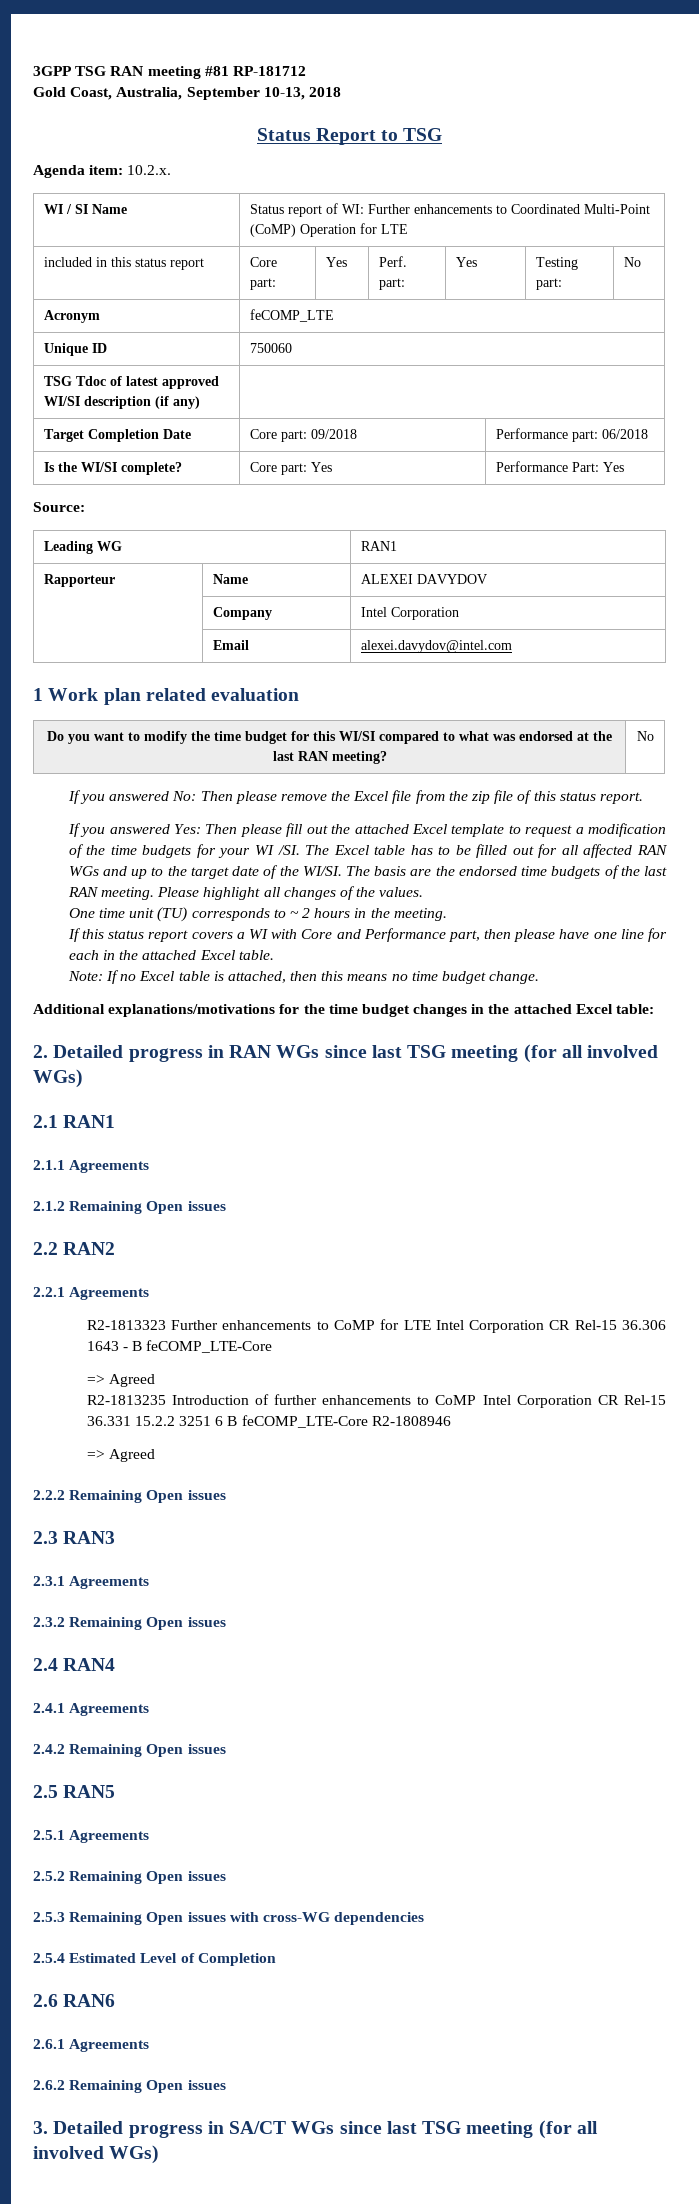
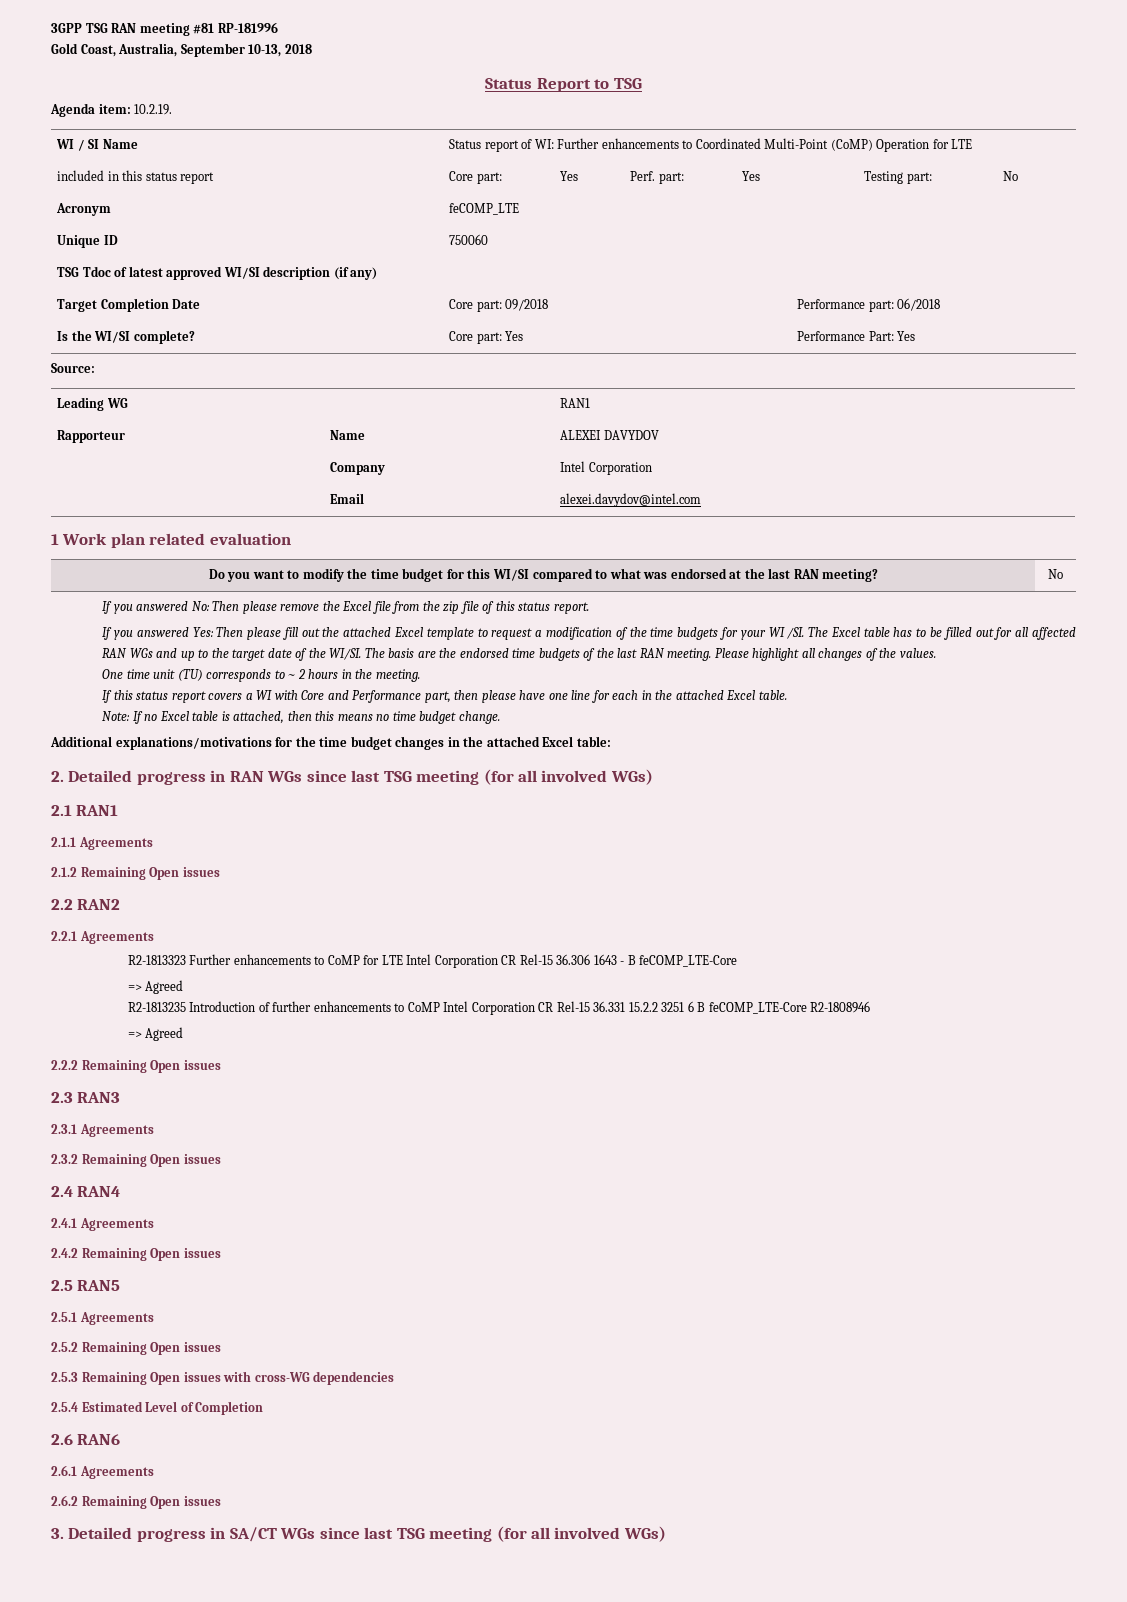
[232,66,306,76] RP-181712 -> [217,22,278,33] RP-181996
[127,165,172,175] 10.2.x. -> [134,104,173,115] 10.2.19.

